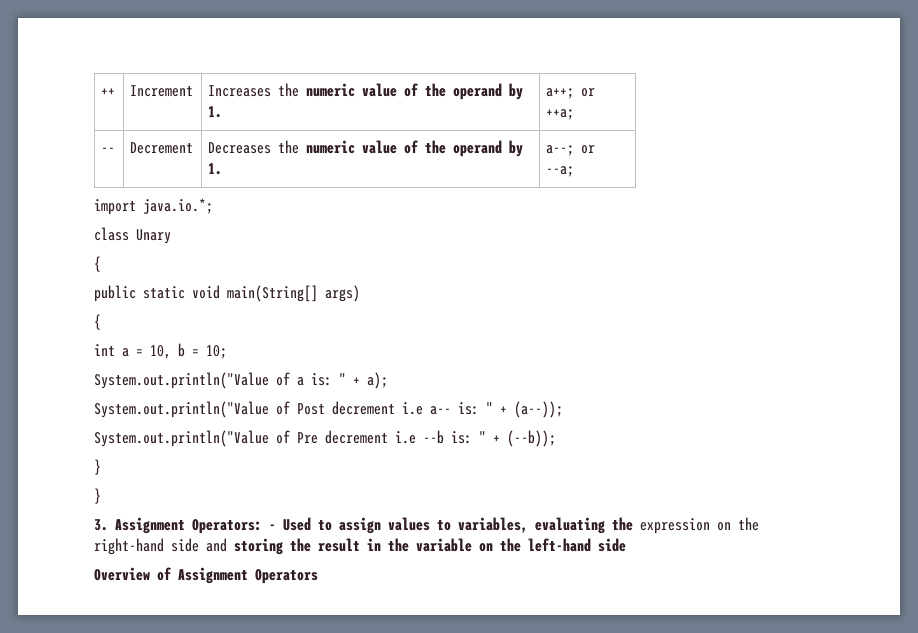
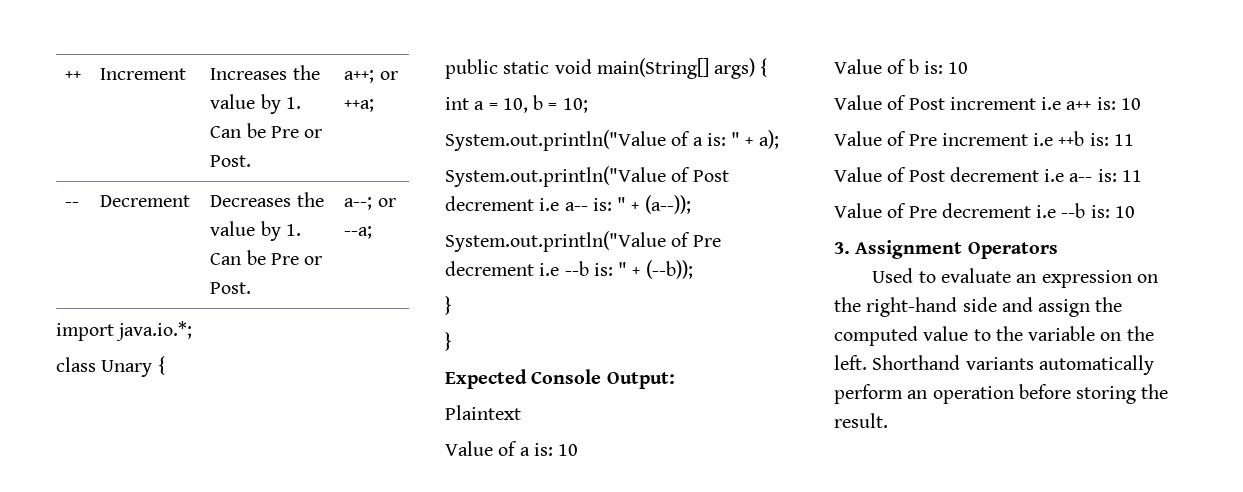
[306,83,524,100] [208,106,223,118] numeric value of the operand by 1. -> [210,94,301,114] [210,123,323,138] [210,155,252,167] value by 1. Can be Pre or Post.
[306,140,524,157] [208,163,223,175] numeric value of the operand by 1. -> [210,221,301,241] [210,250,323,265] [210,282,252,294] value by 1. Can be Pre or Post.
(171, 236) // -> (153, 368) none
(360, 293) // -> (756, 68) none
[94,517,633,534] 3. Assignment Operators: - Used to assign values to variables, evaluating the -> [445,369,675,389] [445,405,521,420] [445,441,579,456] [834,59,969,74] [834,95,1141,110] [834,131,1134,146] [834,167,1142,182] [834,203,1135,218] [834,240,1058,259] [872,268,1037,283] Expected Console Output: // Plaintext // Value of a is: 10 // Value of b is: 10 // Value of Post increment i.e a++ is: 10 // Value of Pre increment i.e ++b is: 11 // Value of Post decrement i.e a-- is: 11 // Value of Pre decrement i.e --b is: 10 // 3. Assignment Operators // Used to evaluate an
[234,538,626,555] [94,567,318,584] storing the result in the variable on the left-hand side // Overview of Assignment Operators -> [1038,297,1123,317] [834,326,1154,346] [834,355,1154,375] [834,384,1169,404] [834,413,888,428] assign the computed value to the variable on the left. Shorthand variants automatically perform an operation before storing the result.

